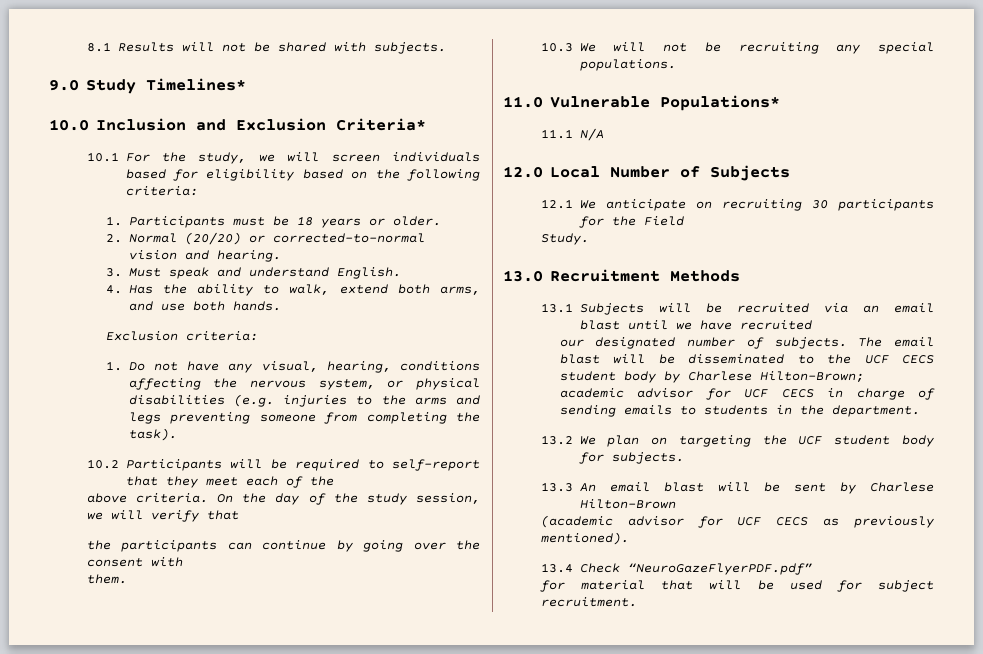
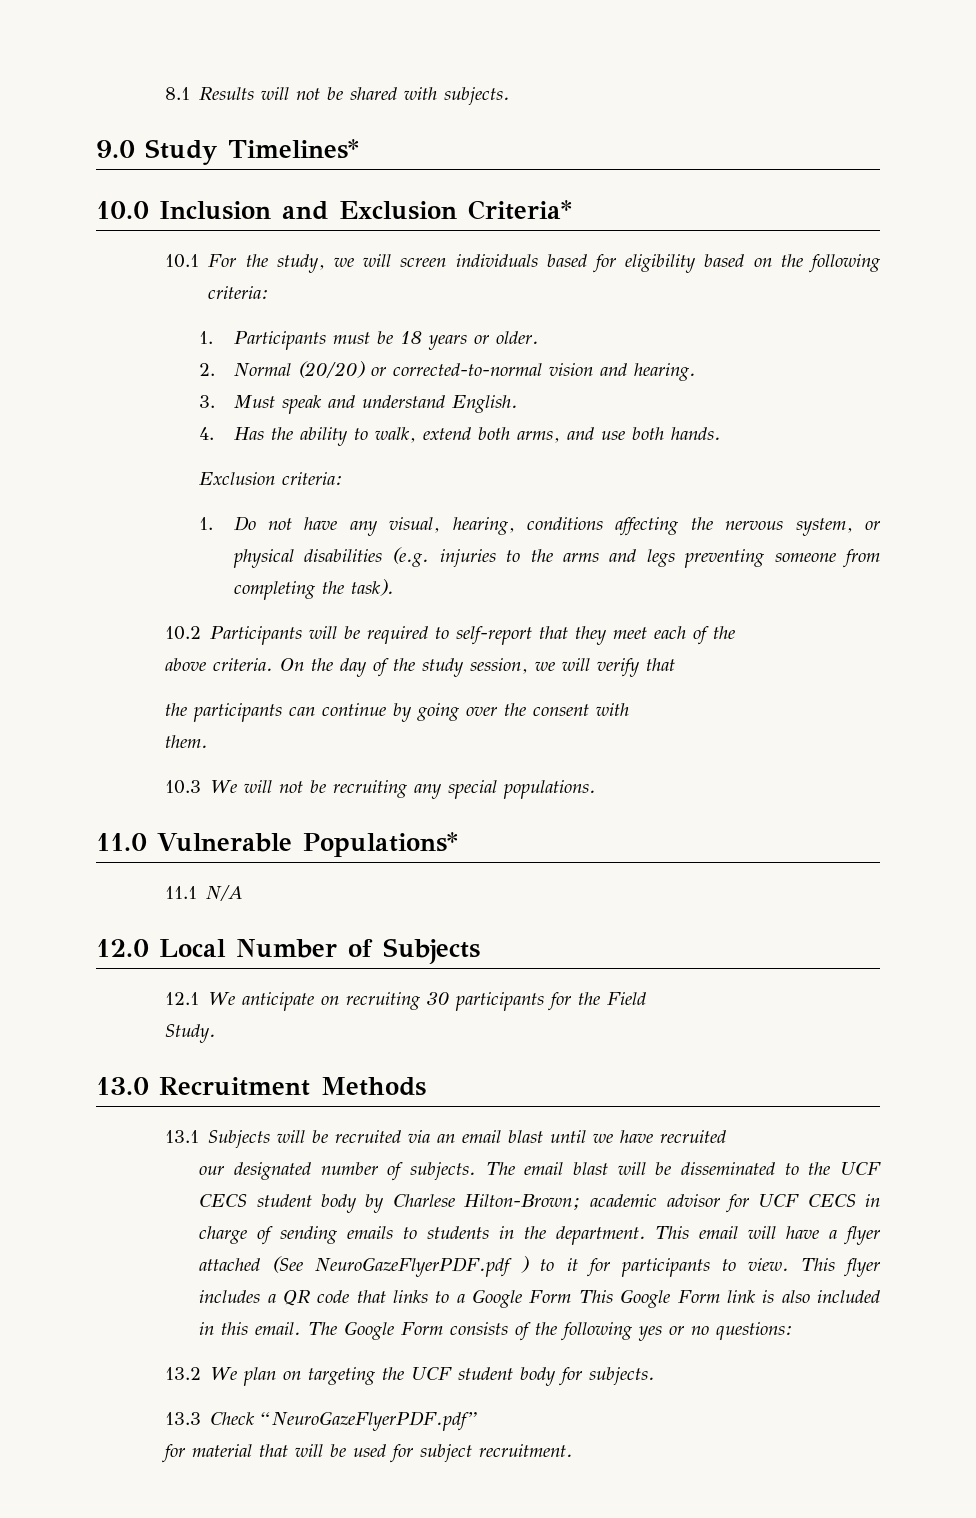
(920, 411) none -> [655,1226,881,1245] [199,1256,882,1277] [199,1289,881,1308] [199,1321,794,1341] This email will have a flyer attached (See NeuroGazeFlyerPDF.pdf ) to it for participants to view. This flyer includes a QR code that links to a Google Form This Google Form link is also included in this email. The Google Form consists of the following yes or no questions:
[579,482,934,494] [579,499,676,509] [540,515,934,528] [540,532,629,545] [540,563,573,573] An email blast will be sent by Charlese Hilton-Brown // (academic advisor for UCF CECS as previously mentioned). // 13.4 -> (201, 1418) none

